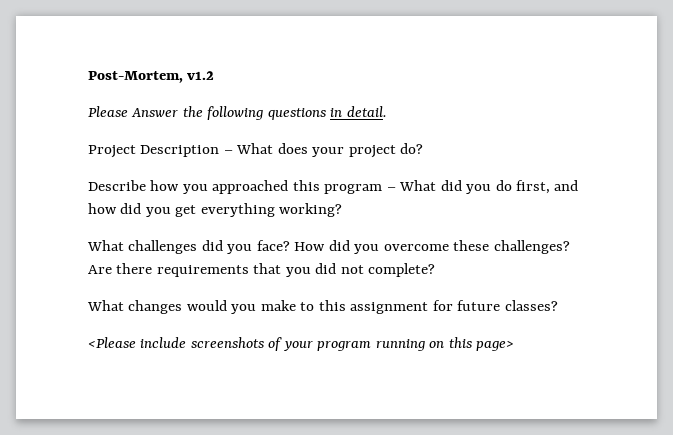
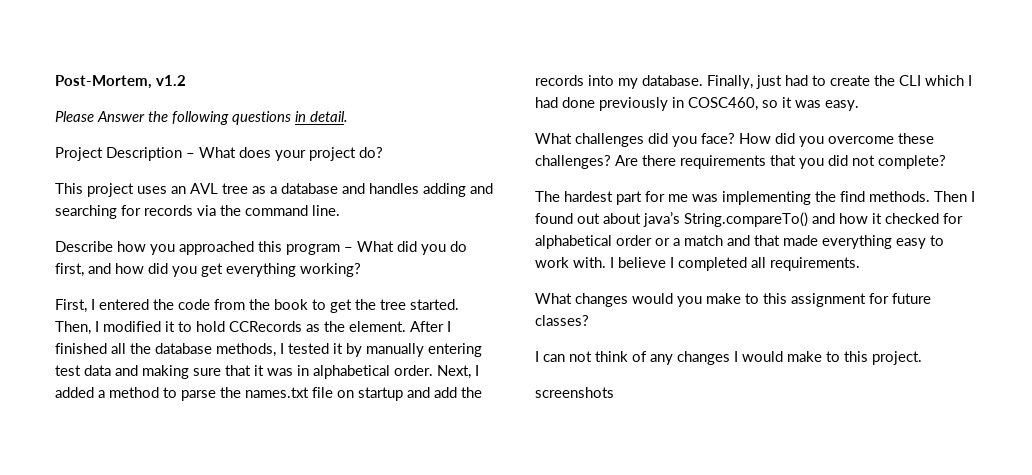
(424, 148) none -> [55,183,493,197] [55,205,340,219] // This project uses an AVL tree as a database and handles adding and searching for records via the command line.
(343, 210) none -> [55,299,459,313] [55,321,451,335] [55,343,482,357] [55,365,479,379] [55,387,482,401] [535,75,972,89] [535,97,859,111] // First, I entered the code from the book to get the tree started. Then, I modified it to hold CCRecords as the element. After I finished all the database methods, I tested it by manually entering test data and making sure that it was in alphabetical order. Next, I added a method to parse the names.txt file on startup and add the records into my database. Finally, just had to create the CLI which I had done previously in COSC460, so it was easy.
(436, 270) none -> [535,191,975,205] [535,212,963,227] [535,235,944,249] [535,257,860,271] // The hardest part for me was implementing the find methods. Then I found out about java’s String.compareTo() and how it checked for alphabetical order or a match and that made everything easy to work with. I believe I completed all requirements.
[88,337,515,351] <Please include screenshots of your program running on this page> -> [535,351,922,365] [535,387,614,398] I can not think of any changes I would make to this project. // screenshots

